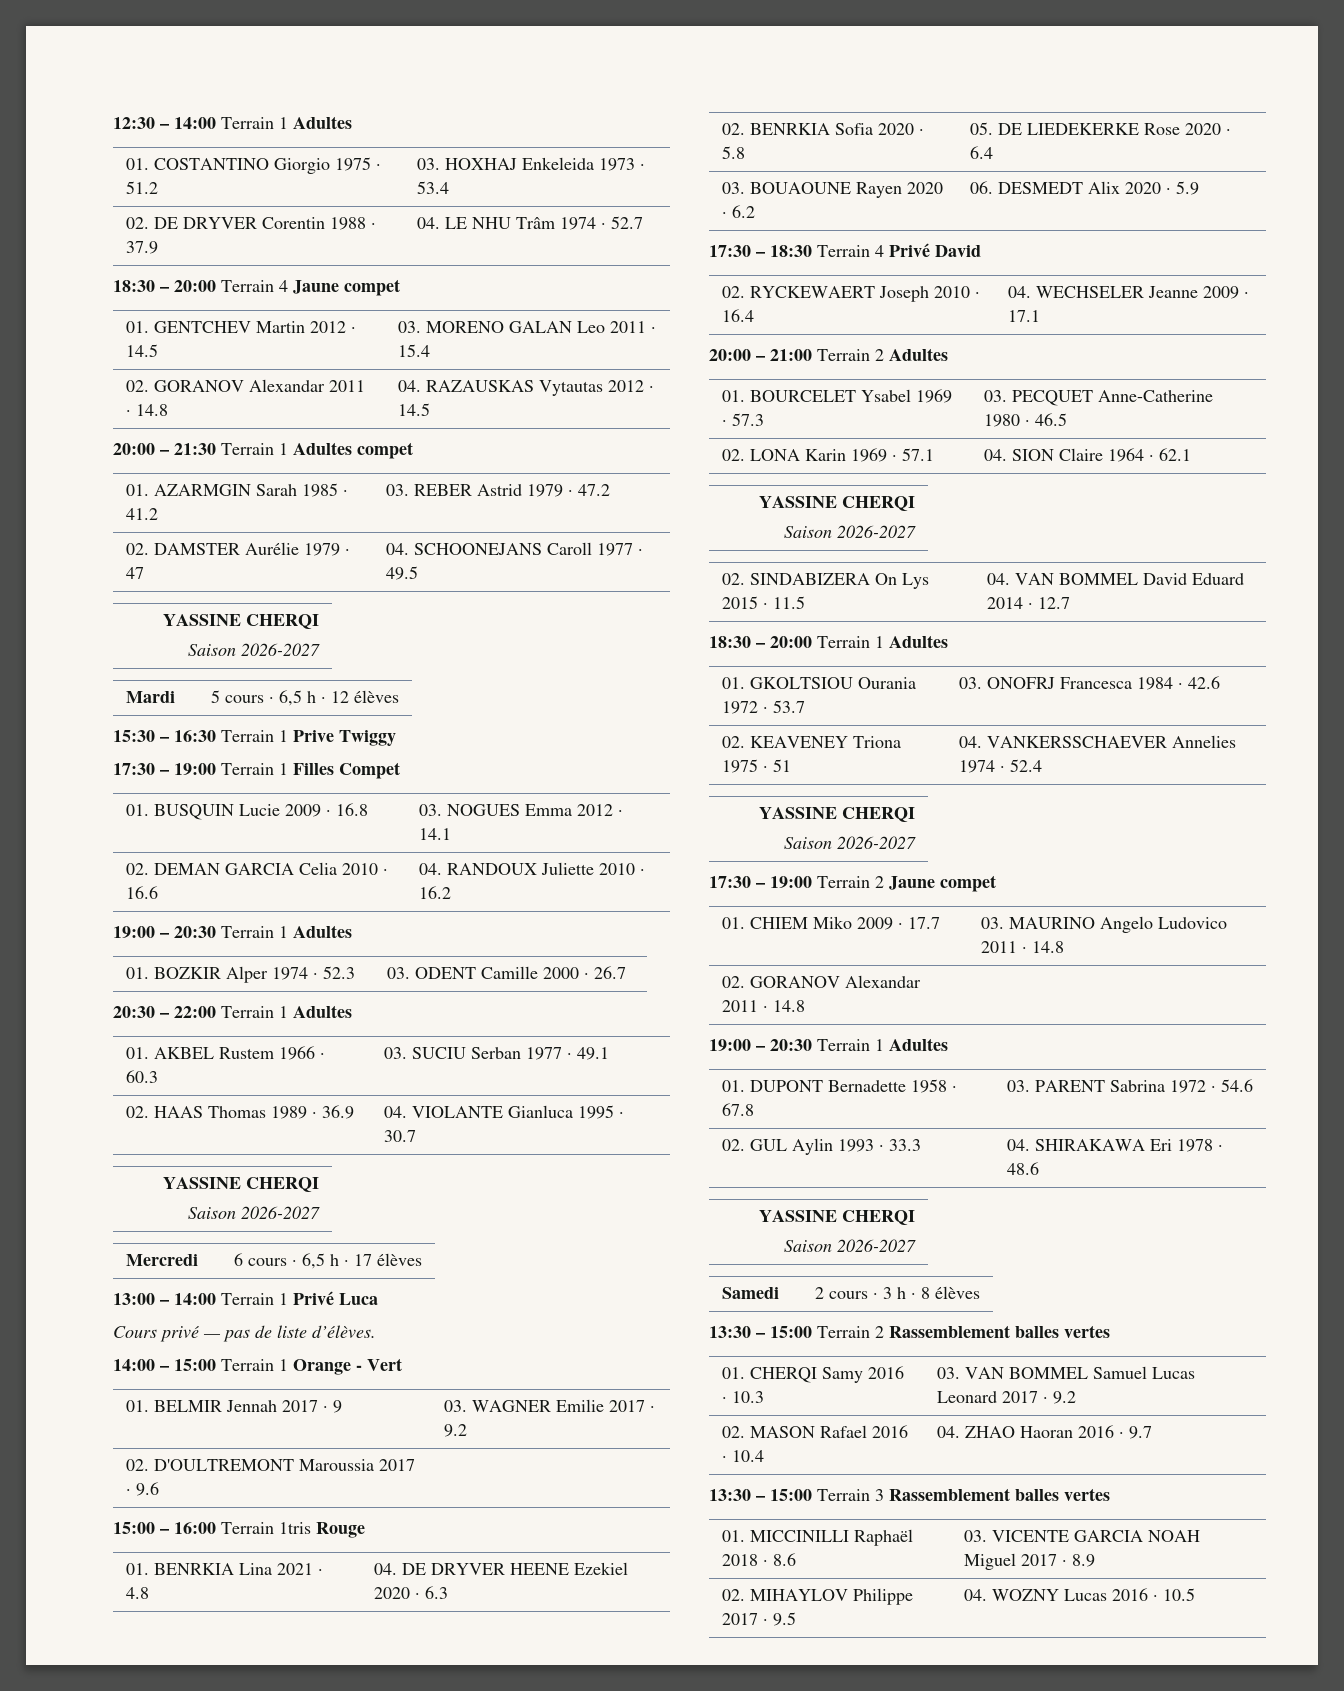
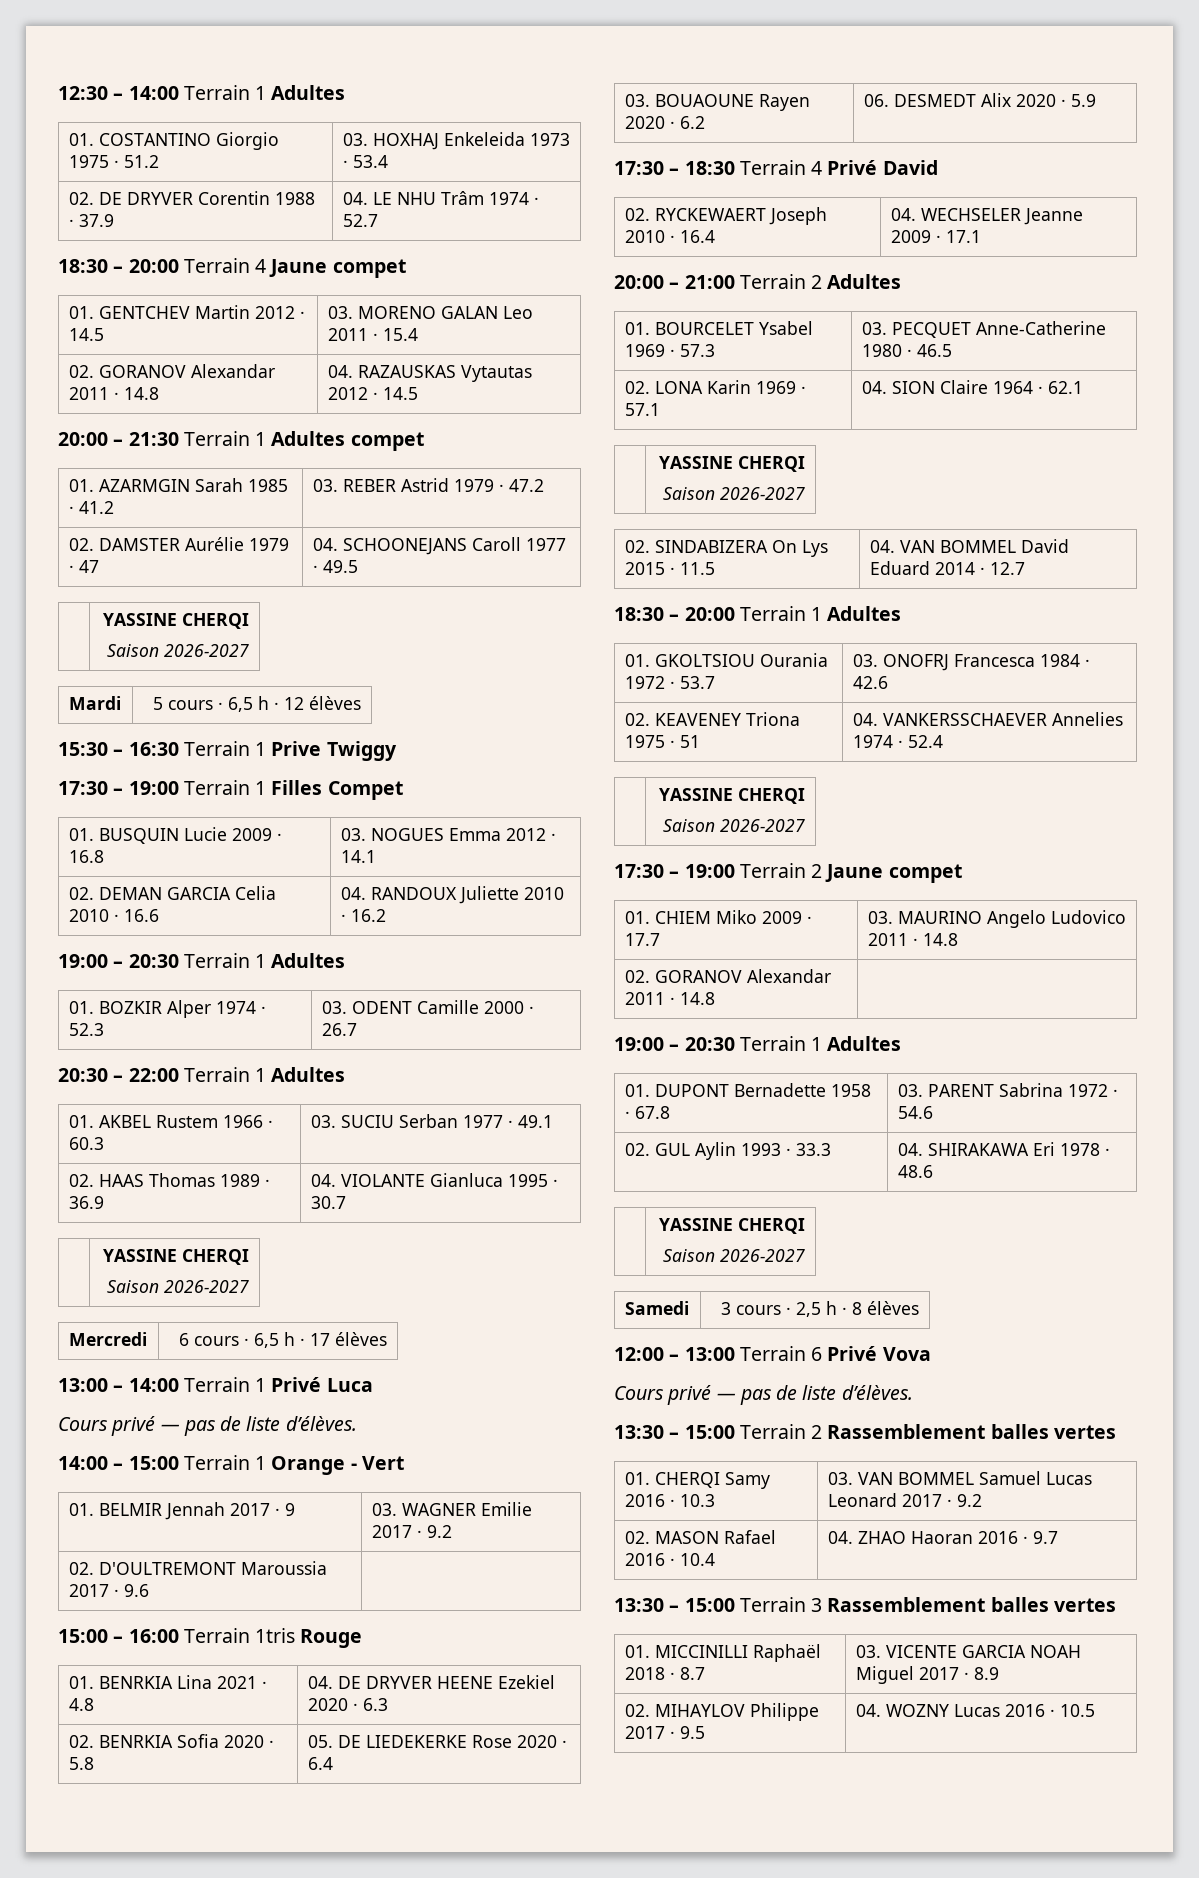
[815,1287,893,1299] 2 cours · 3 -> [721,1302,822,1317] 3 cours · 2,5
(981, 1292) none -> [614,1346,931,1361] [614,1385,913,1405] // 12:00 – 13:00 Terrain 6 Privé Vova // Cours privé — pas de liste d’élèves.
[772,1553,796,1566] 8.6 -> [679,1667,705,1680] 8.7

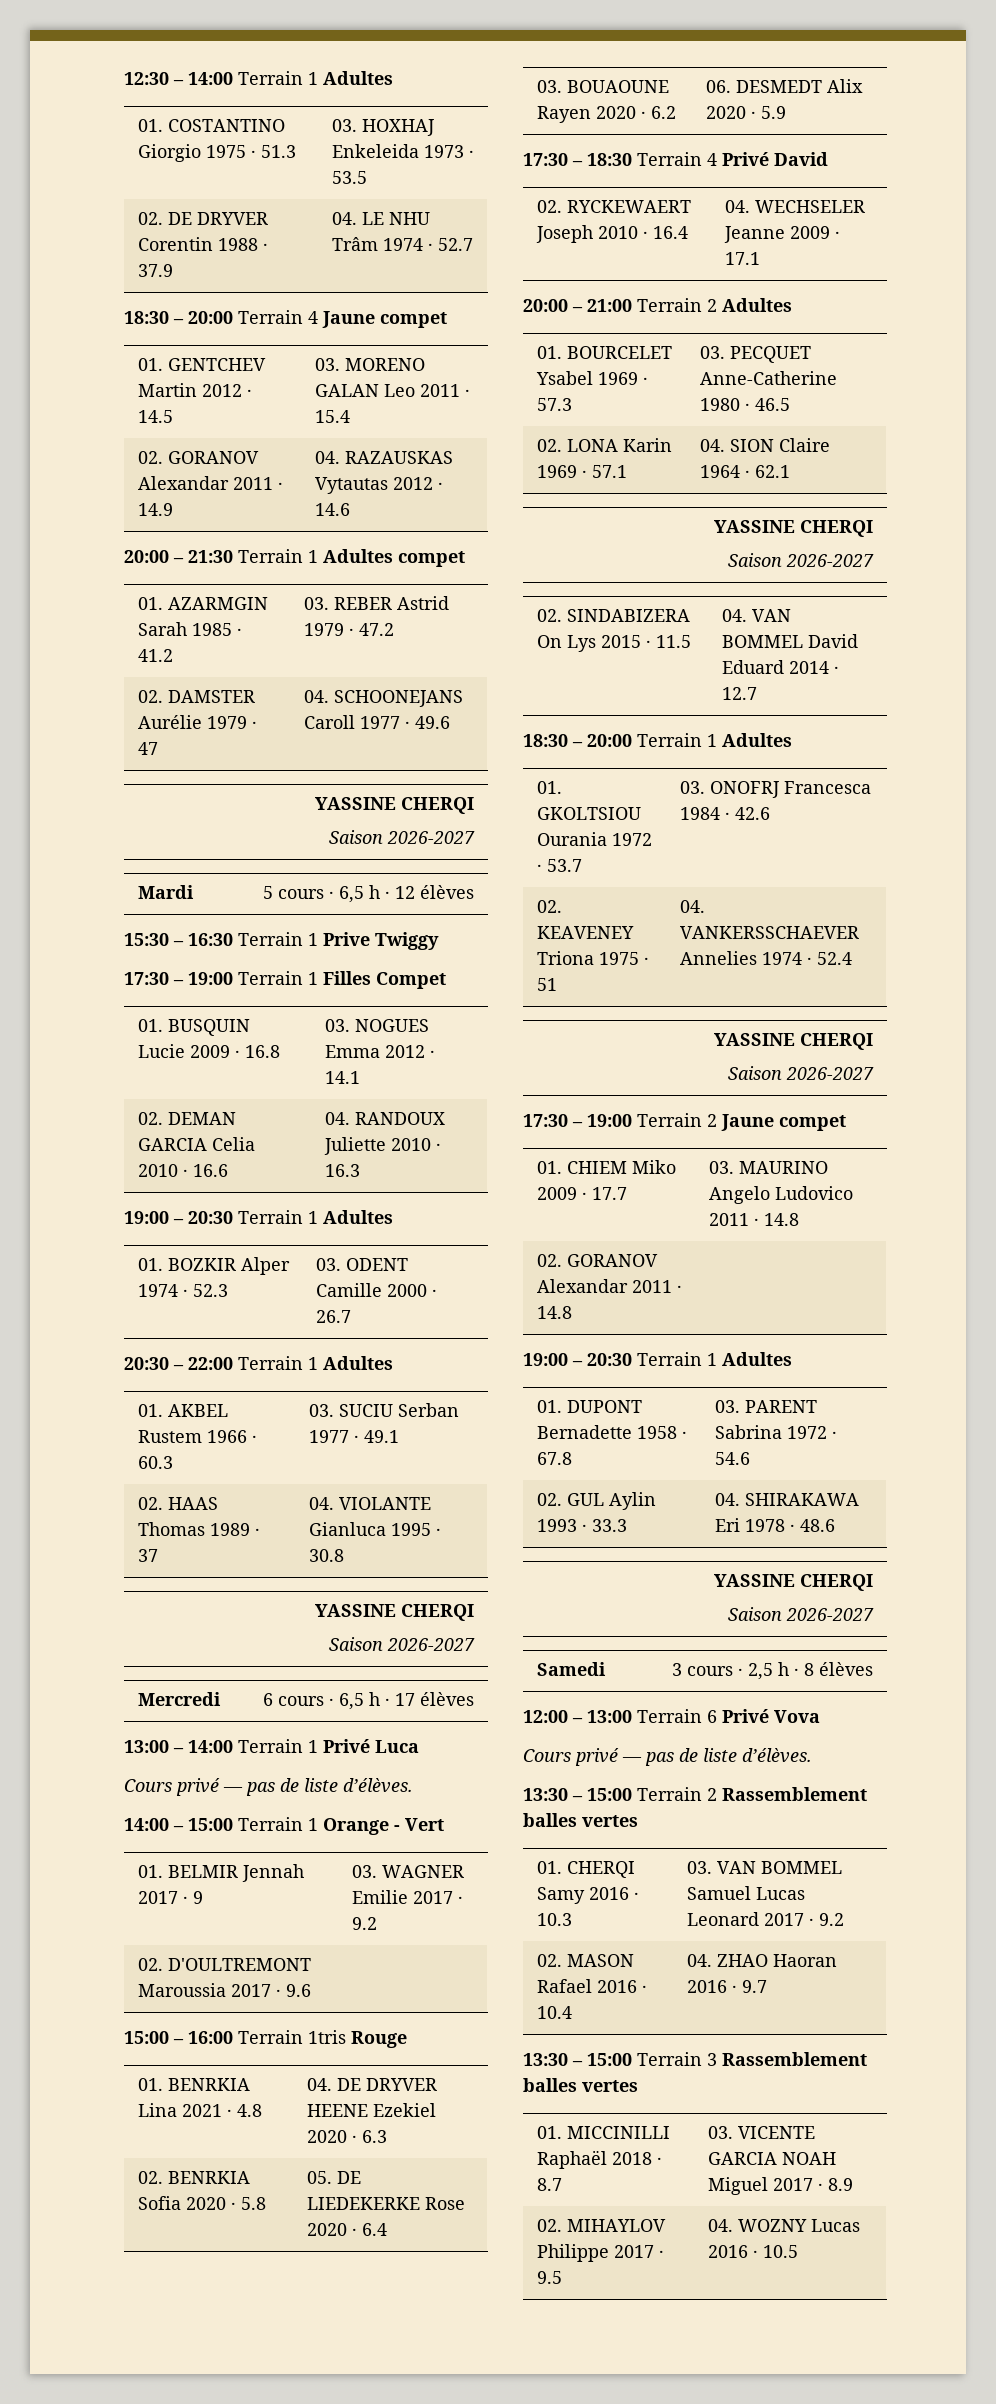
[123,155,159,168] 51.2 -> [260,145,296,158] 51.3
[352,155,388,168] 53.4 -> [331,171,367,184] 53.5
[123,387,159,400] 14.8 -> [137,503,173,516] 14.9
[382,387,418,400] 14.5 -> [314,503,350,516] 14.6
[322,560,358,573] 49.5 -> [414,716,450,729] 49.6
[350,909,386,922] 16.2 -> [324,1164,360,1177] 16.3
[68,1196,104,1209] 36.9 -> [137,1549,158,1562] 37
[310,1196,346,1209] 30.7 -> [308,1549,344,1562] 30.8

